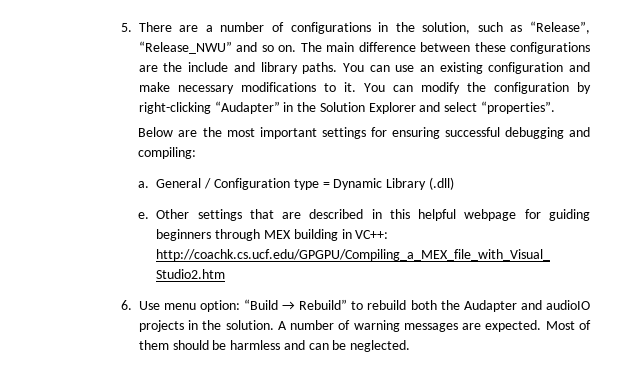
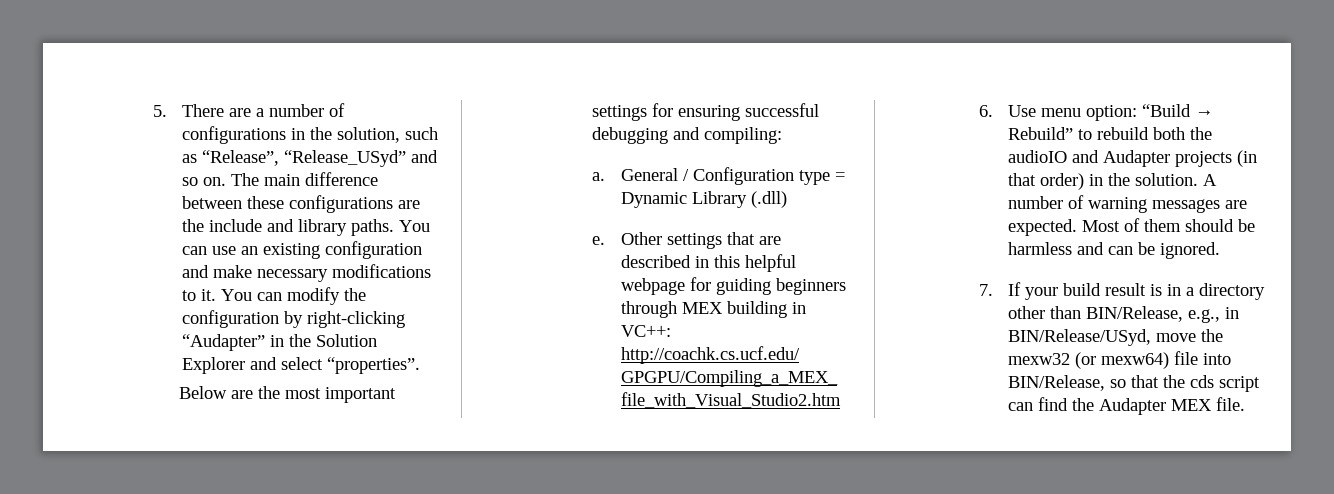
[138,41,232,54] “Release_NWU” -> [283,150,406,167] “Release_USyd”
[463,300,590,312] [138,320,184,332] Audapter and audioIO projects -> [1007,150,1257,167] [1007,173,1084,190] audioIO and Audapter projects (in that order)
[350,340,411,352] neglected. -> [1159,242,1220,259] [979,282,1265,300] [1007,306,1239,323] [1007,329,1223,346] [1007,351,1231,369] [1007,375,1260,392] [1007,397,1245,415] ignored. // 7. If your build result is in a directory other than BIN/Release, e.g., in BIN/Release/USyd, move the mexw32 (or mexw64) file into BIN/Release, so that the cds script can find the Audapter MEX file.

